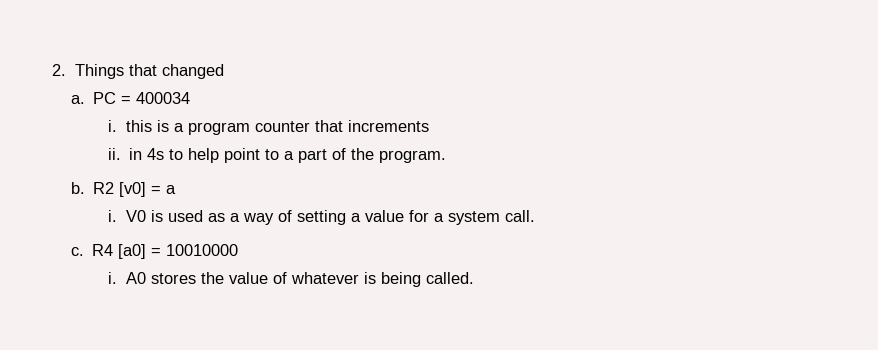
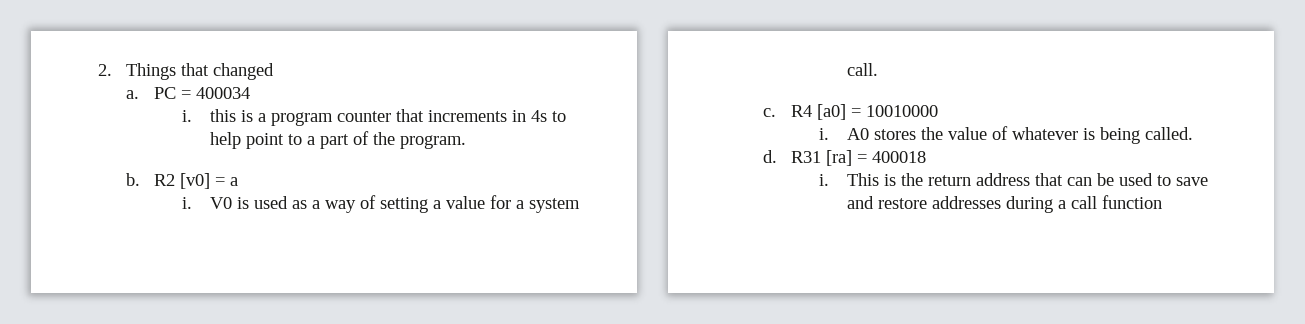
[107,148,121,160] // ii. -> (508, 116) none
(475, 278) none -> [763,150,927,166] [819,173,1209,186] [847,195,1163,213] // d. R31 [ra] = 400018 // i. This is the return address that can be used to save and restore addresses during a call function

